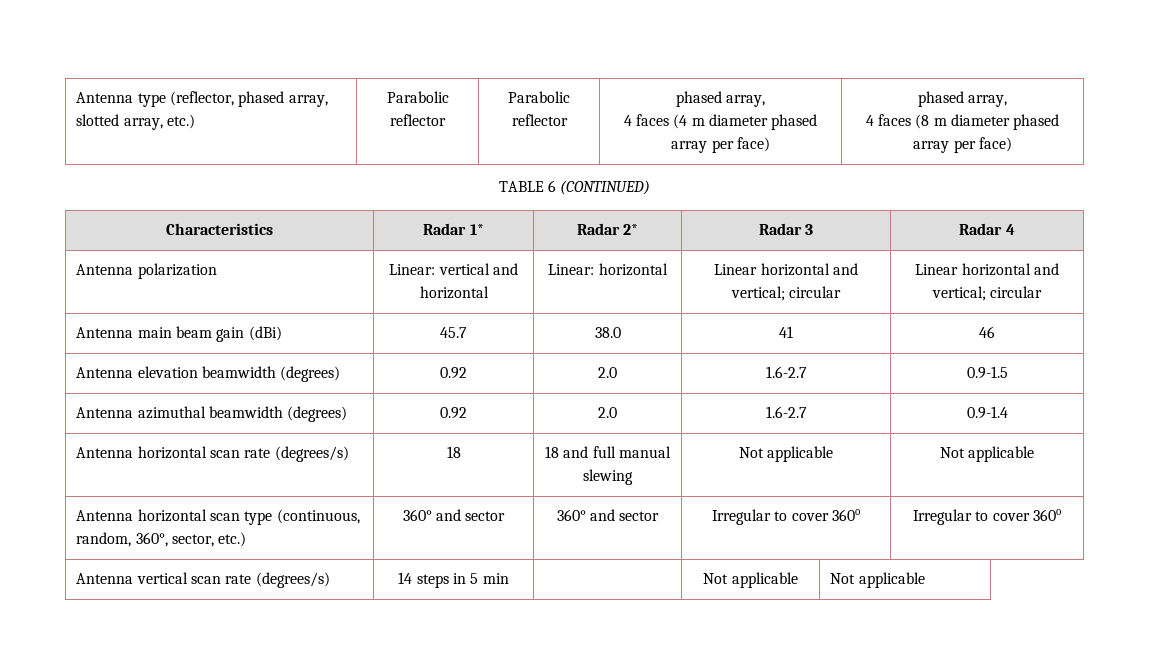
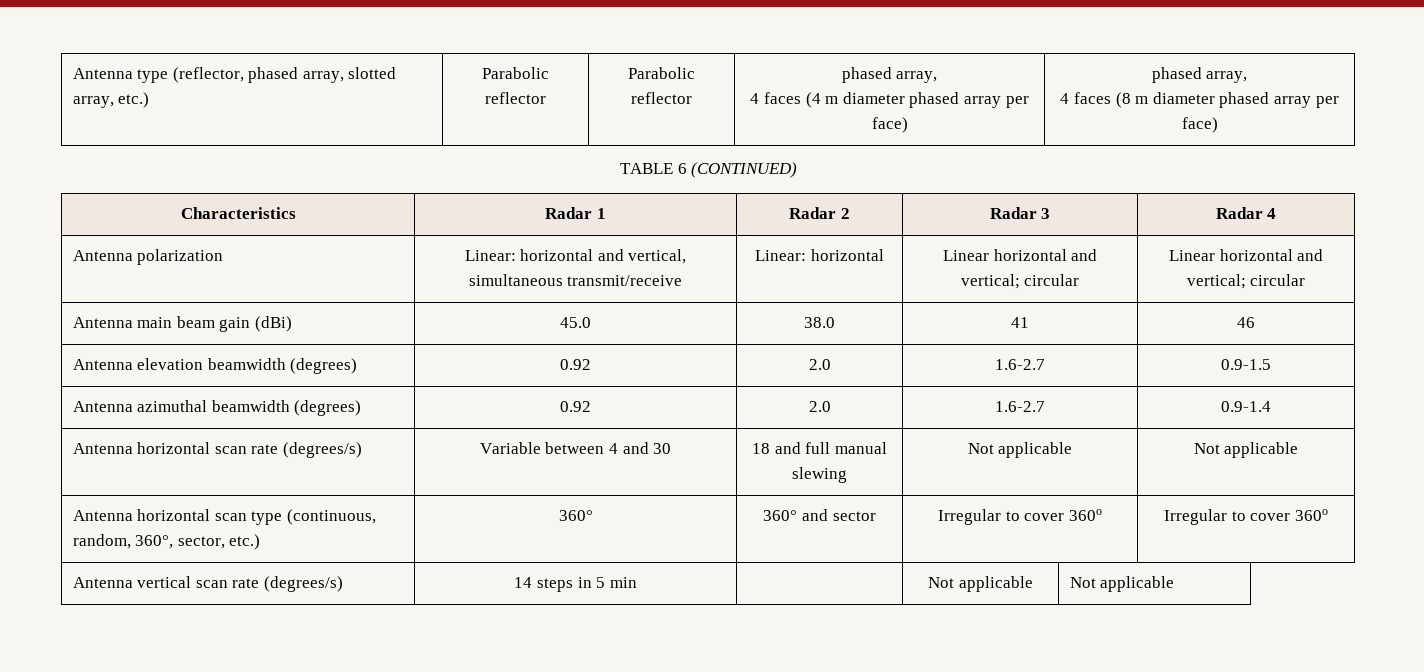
[469,224,484,235] [576,223,639,235] 1* | Radar 2* -> [596,208,606,219] [789,207,850,219] 1 | Radar 2
[438,263,518,275] [419,286,489,299] vertical and horizontal -> [520,249,687,264] [468,274,683,286] horizontal and vertical, simultaneous transmit/receive
[440,327,467,338] 45.7 -> [560,317,591,328] 45.0
[446,446,461,458] 18 -> [479,442,672,454] Variable between 4 and 30
[436,509,506,521] and sector -> (593, 515) none

